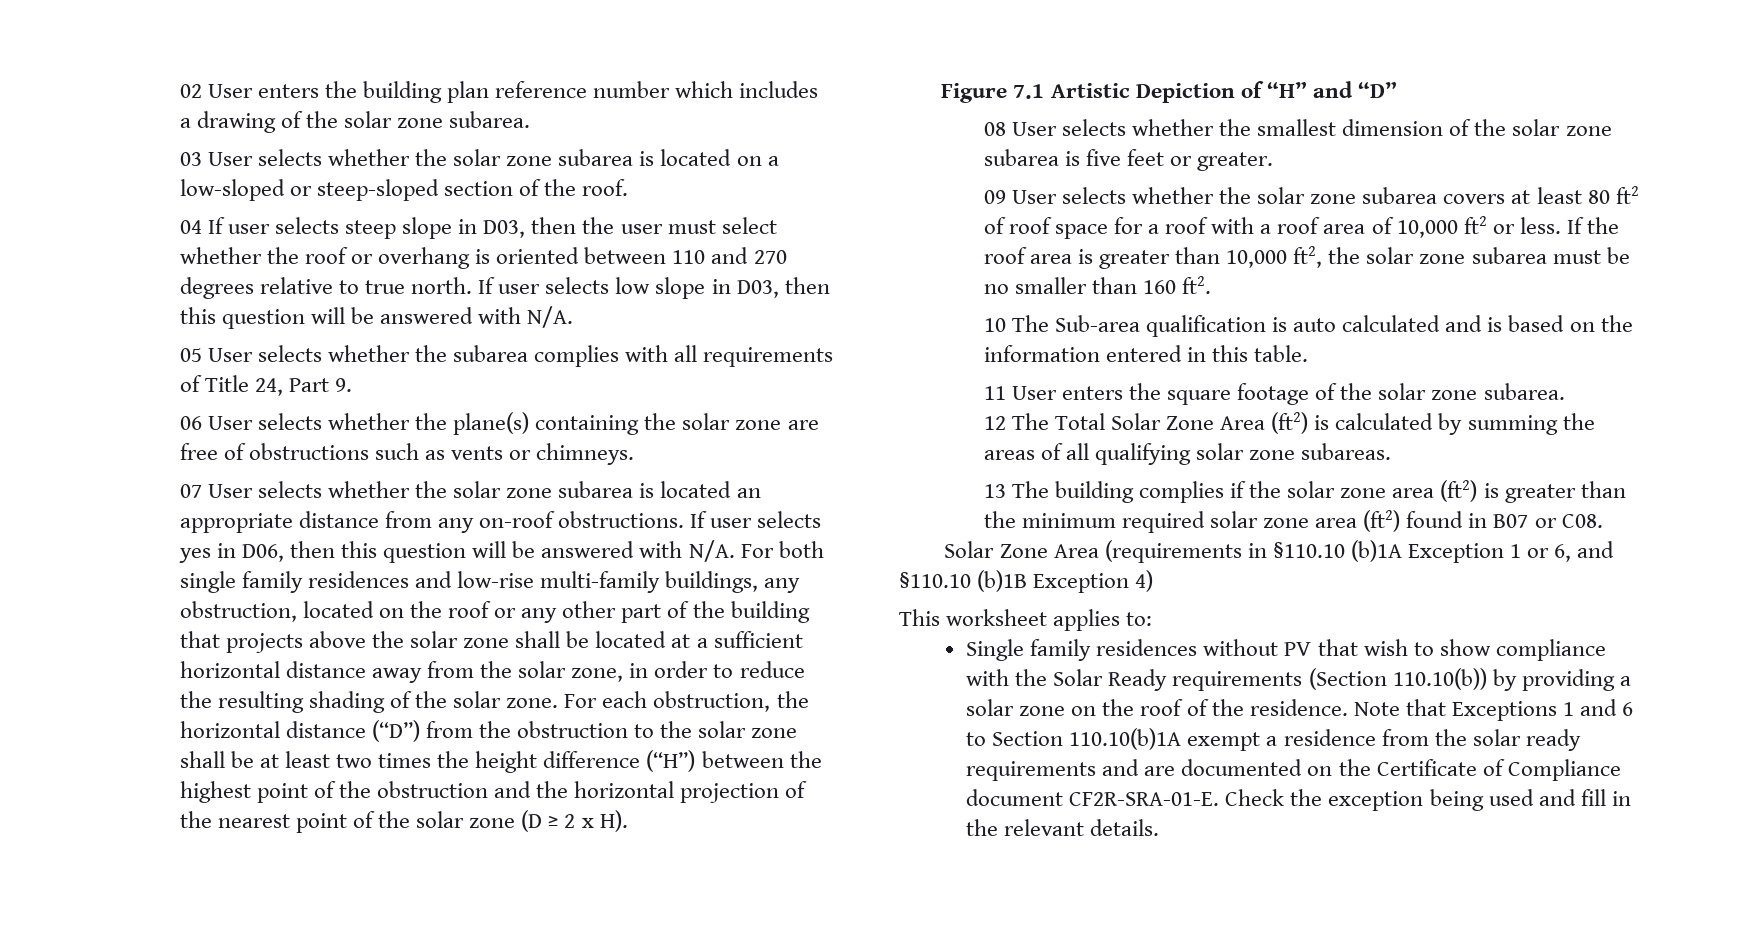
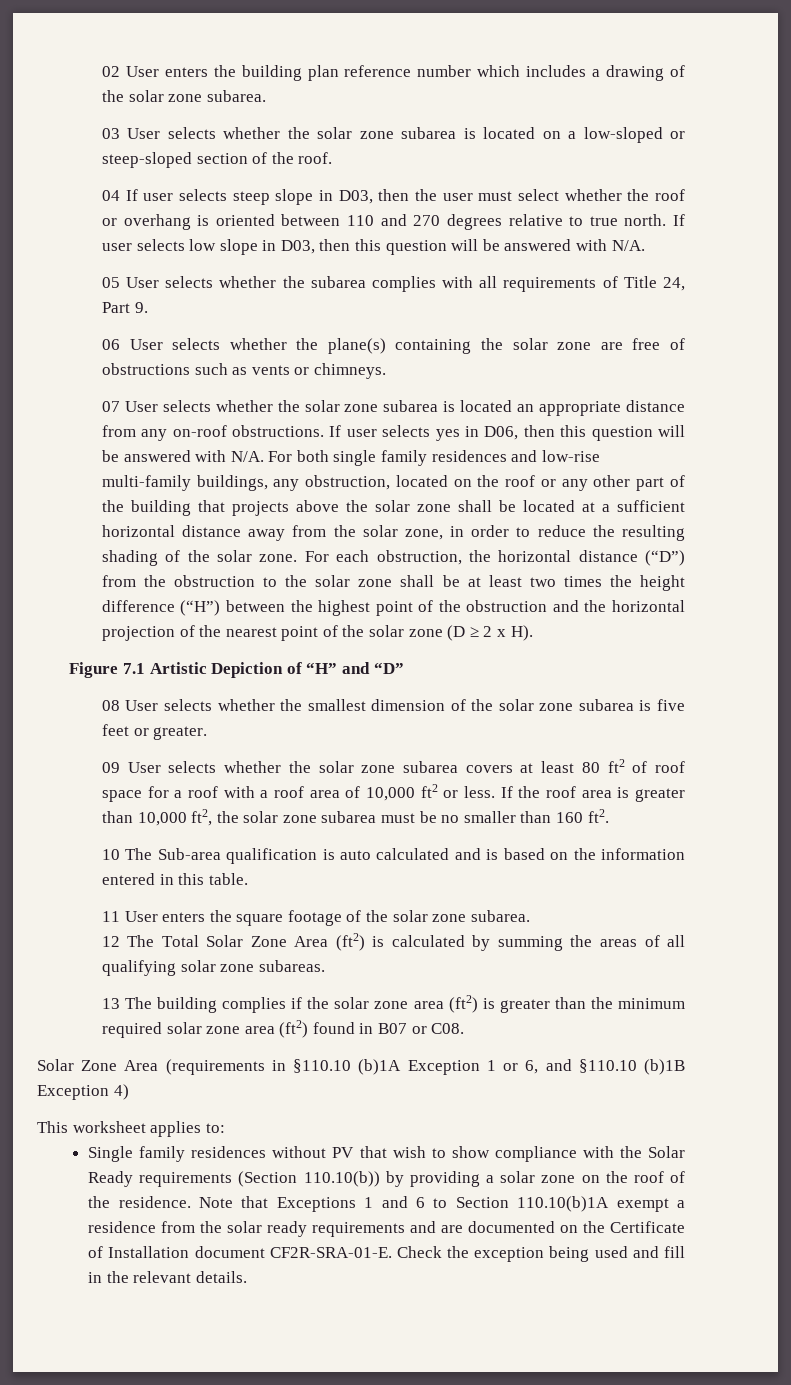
[1507,759,1621,781] Compliance -> [108,1246,190,1258] Installation

